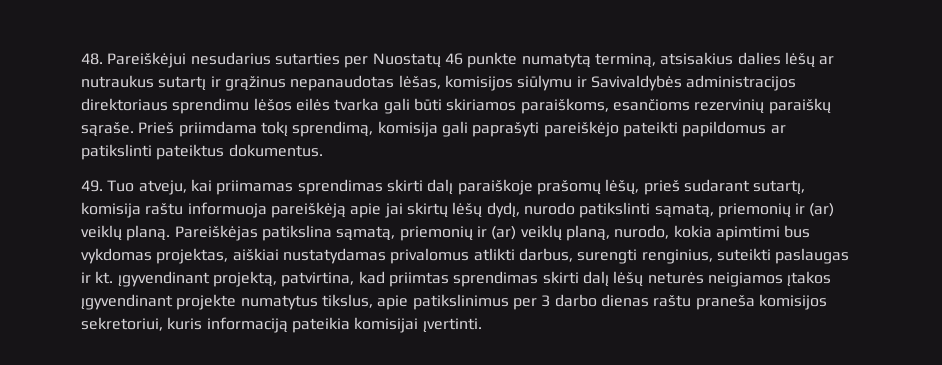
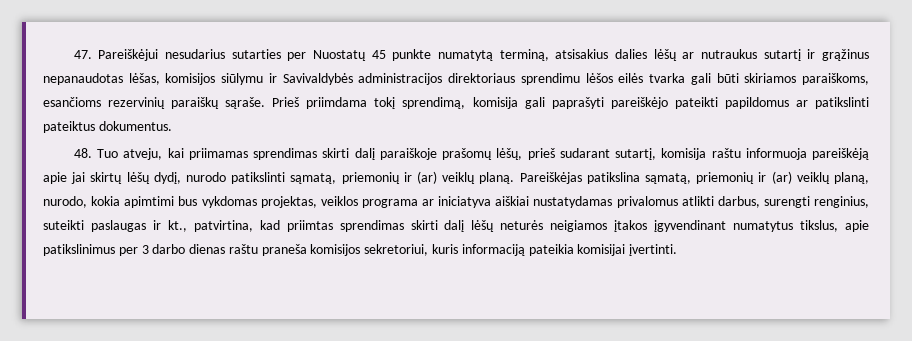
[81,53,103,65] 48. -> [73,50,92,59] 47.
[444,53,463,65] 46 -> [371,50,386,59] 45
[81,180,103,192] 49. -> [73,148,92,158] 48.
(229, 256) none -> [320,196,492,208] veiklos programa ar iniciatyva
[95,271,277,287] kt. įgyvendinant projektą, -> [167,220,187,232] kt.,
[176,294,237,310] projekte -> (727, 226) none

